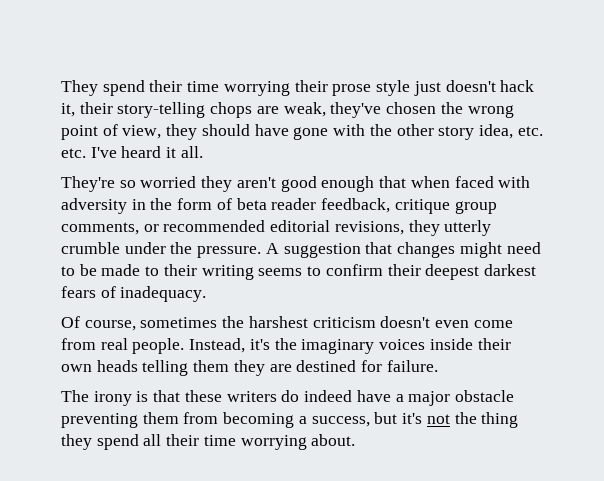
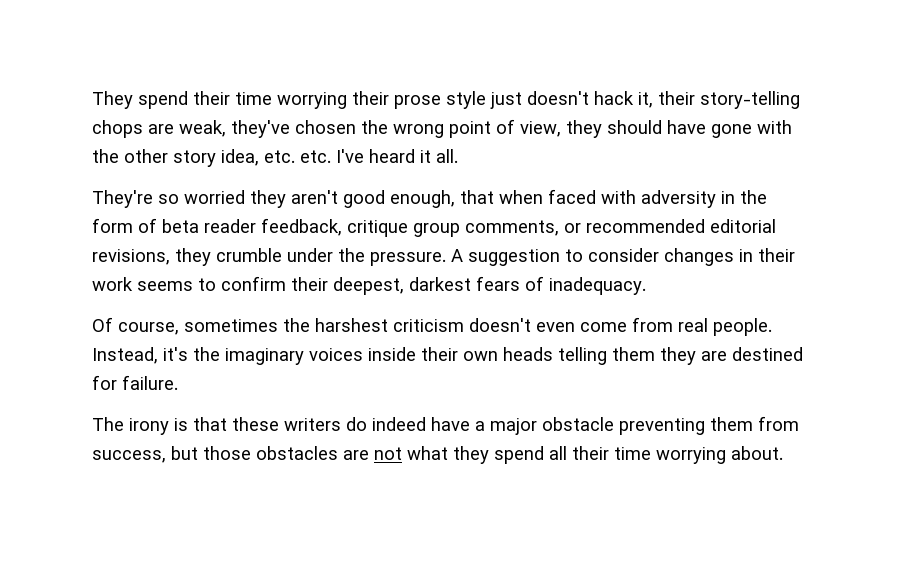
[321,176,375,192] enough -> [390,190,455,208] enough,
[444,220,492,236] utterly -> (211, 257) none
[365,242,541,258] [61,264,254,280] that changes might need to be made to their writing -> [565,248,795,266] [92,277,133,291] to consider changes in their work
[425,264,480,280] deepest -> [333,277,404,295] deepest,
[223,412,519,428] becoming a success, but it's not the thing -> [92,446,448,463] success, but those obstacles are not what

